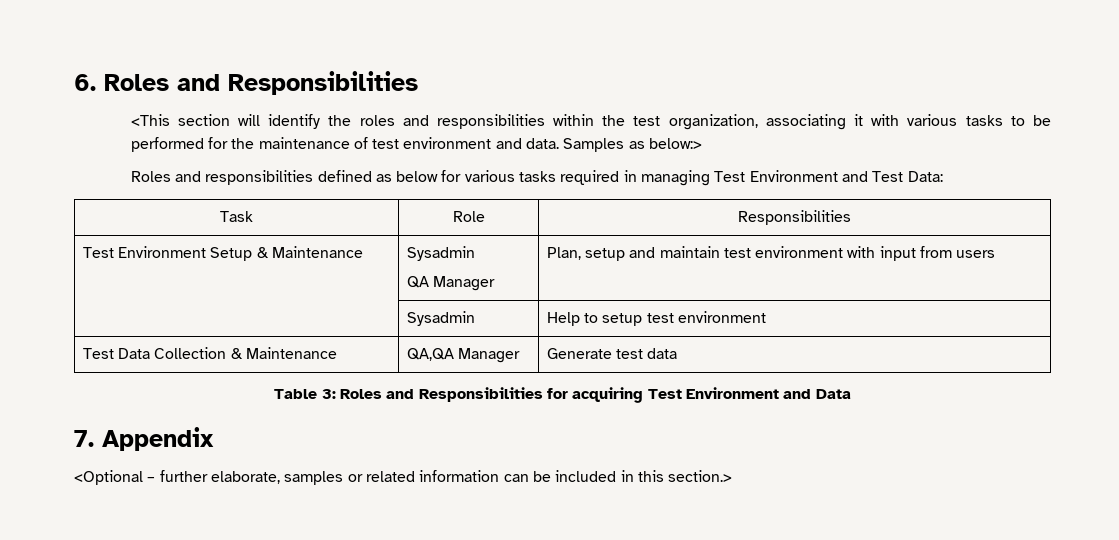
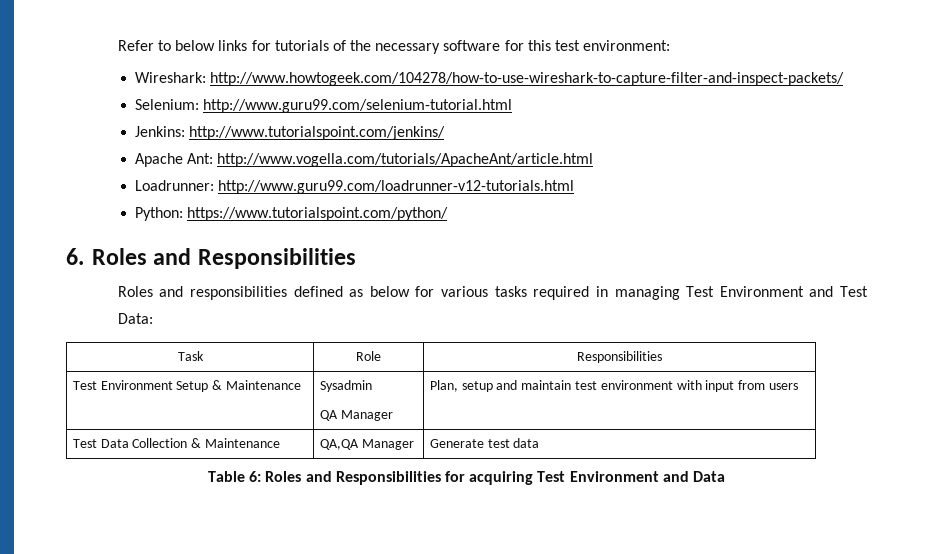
[74,71,418,95] [130,114,1052,130] [130,137,703,152] 6. Roles and Responsibilities // <This section will identify the roles and responsibilities within the test organization, associating it with various tasks to be performed for the maintenance of test environment and data. Samples as below:> -> [117,40,671,54] [134,72,845,86] [134,99,513,113] [134,126,446,140] [134,153,594,167] [134,180,575,194] [134,207,449,221] [66,248,356,269] Refer to below links for tutorials of the necessary software for this test environment: // Wireshark: http://www.howtogeek.com/104278/how-to-use-wireshark-to-capture-filter-and-inspect-packets/ // Selenium: http://www.guru99.com/selenium-tutorial.html // Jenkins: http://www.tutorialspoint.com/jenkins/ // Apache Ant: http://www.vogella.com/tutorials/ApacheAnt/article.html // Loadrunner: http://www.guru99.com/loadrunner-v12-tutorials.html // Python: https://www.tutorialspoint.com/python/ // 6. Roles and Responsibilities
[406,311,475,326] [546,311,766,326] // | Sysadmin | Help to setup test environment -> (798, 386) none
[321,389,336,399] 3: -> [249,471,262,482] 6:
[74,427,215,451] [74,470,733,485] // 7. Appendix // <Optional – further elaborate, samples or related information can be included in this section.> -> (725, 476) none

